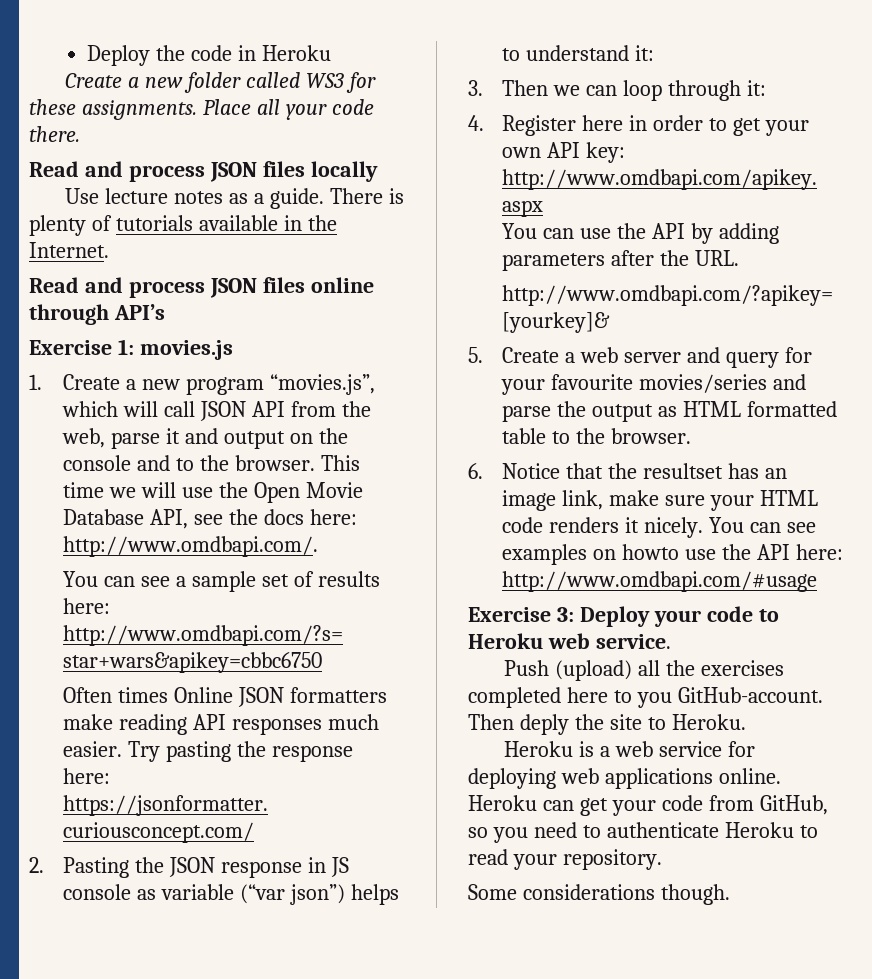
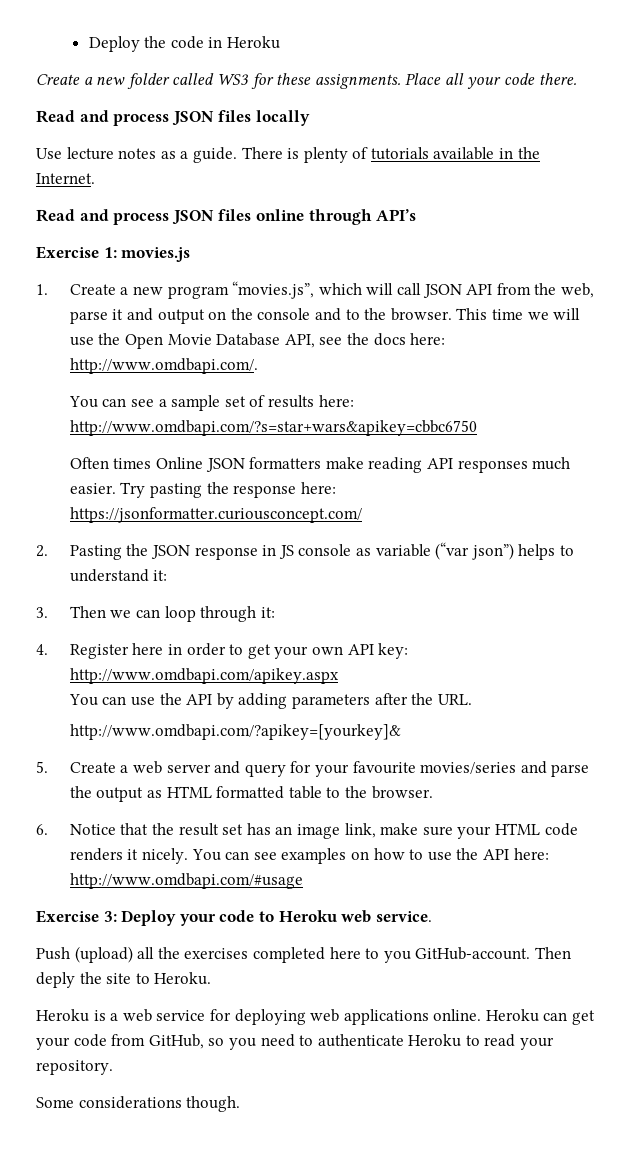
[642,463,723,479] resultset -> [178,823,244,836] result set
[622,544,680,560] howto -> [373,848,424,860] how to

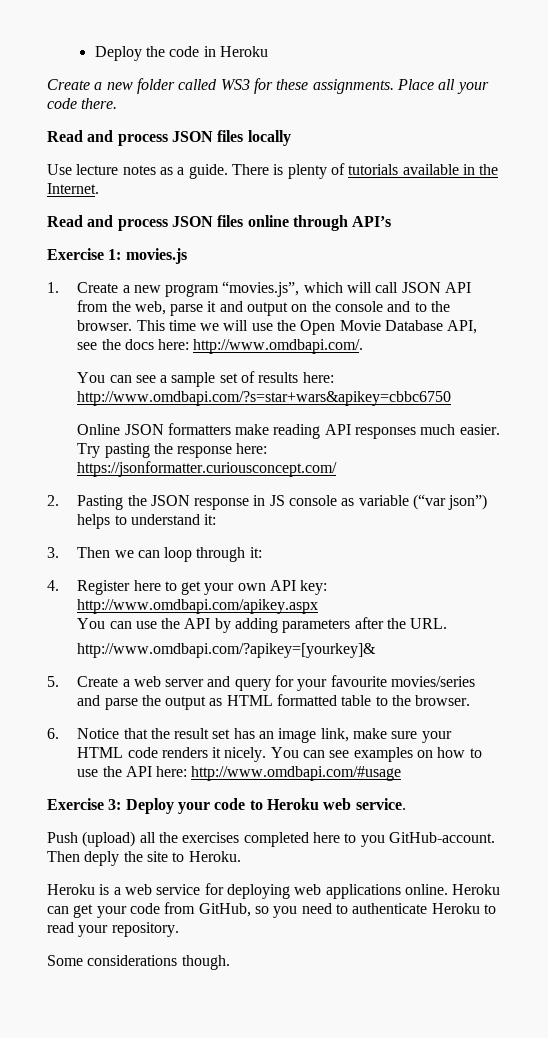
[69,457,152,469] Often times -> (452, 398) none
[168,643,226,656] in order -> (161, 585) none

